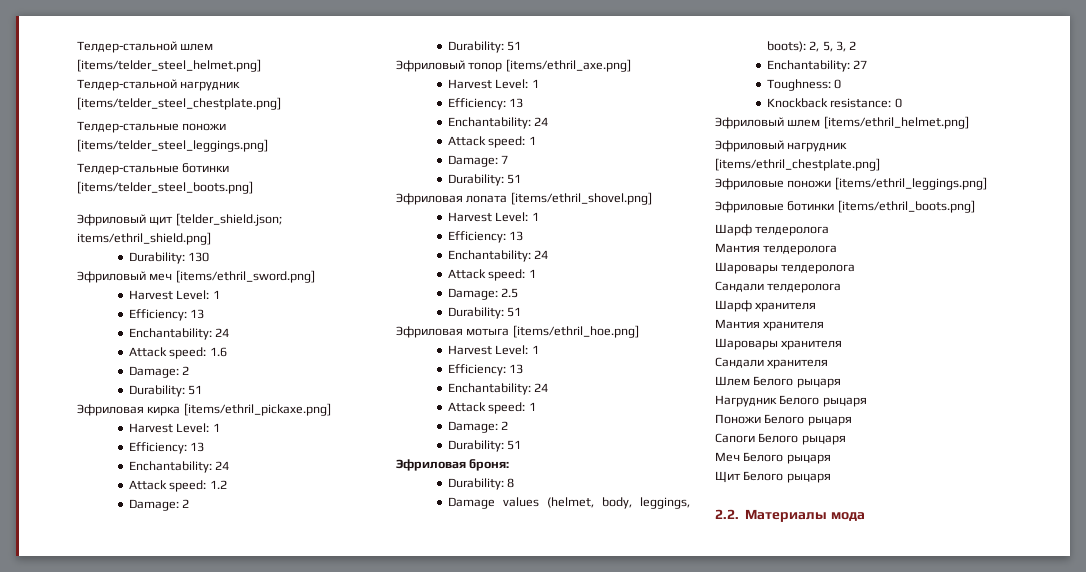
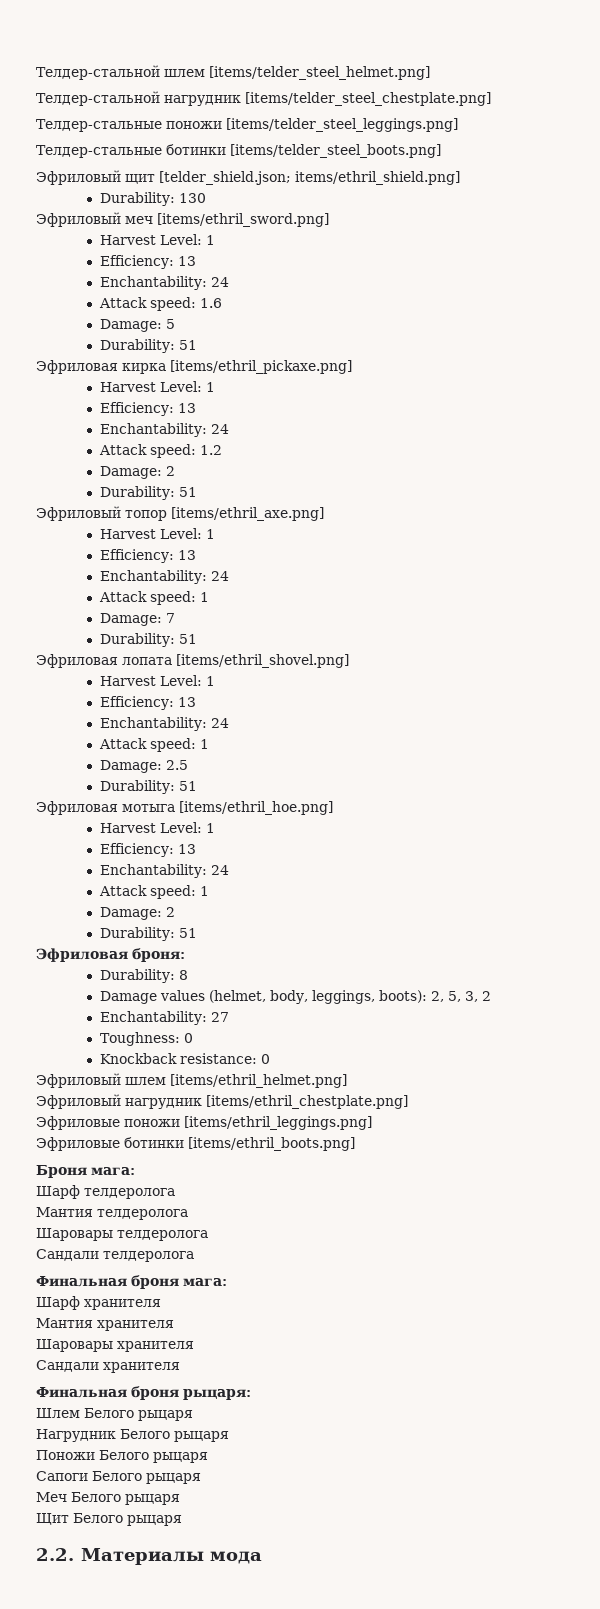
[182,366,190,375] 2 -> [165,319,175,329] 5
(975, 206) none -> [36,1165,135,1178] // Броня мага:
(842, 288) none -> [36,1275,227,1289] // Финальная броня мага:
(829, 364) none -> [36,1386,251,1400] // Финальная броня рыцаря:

